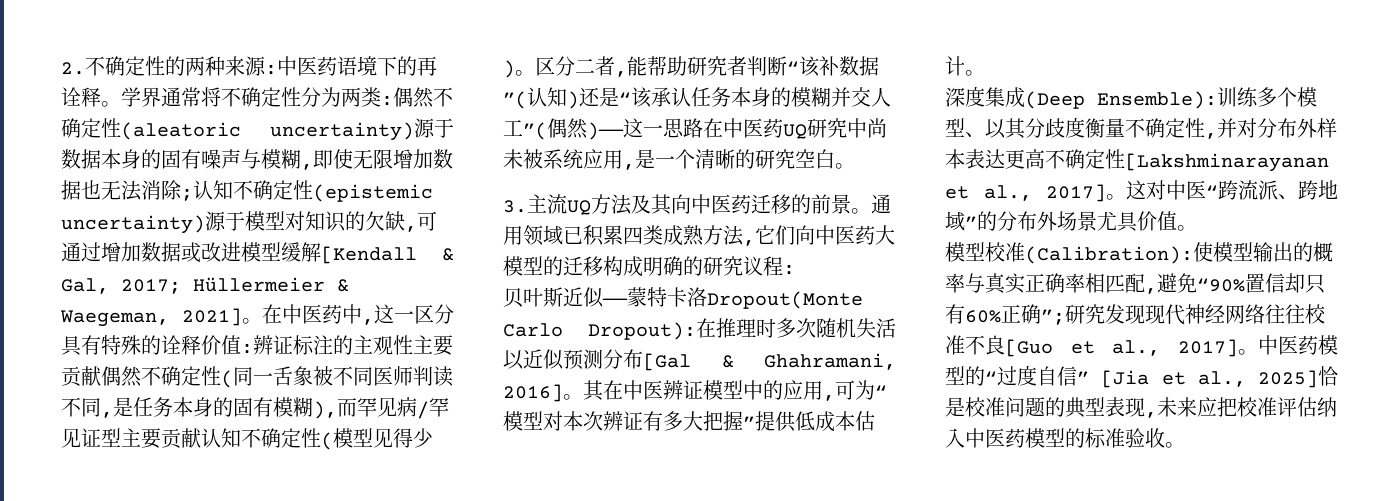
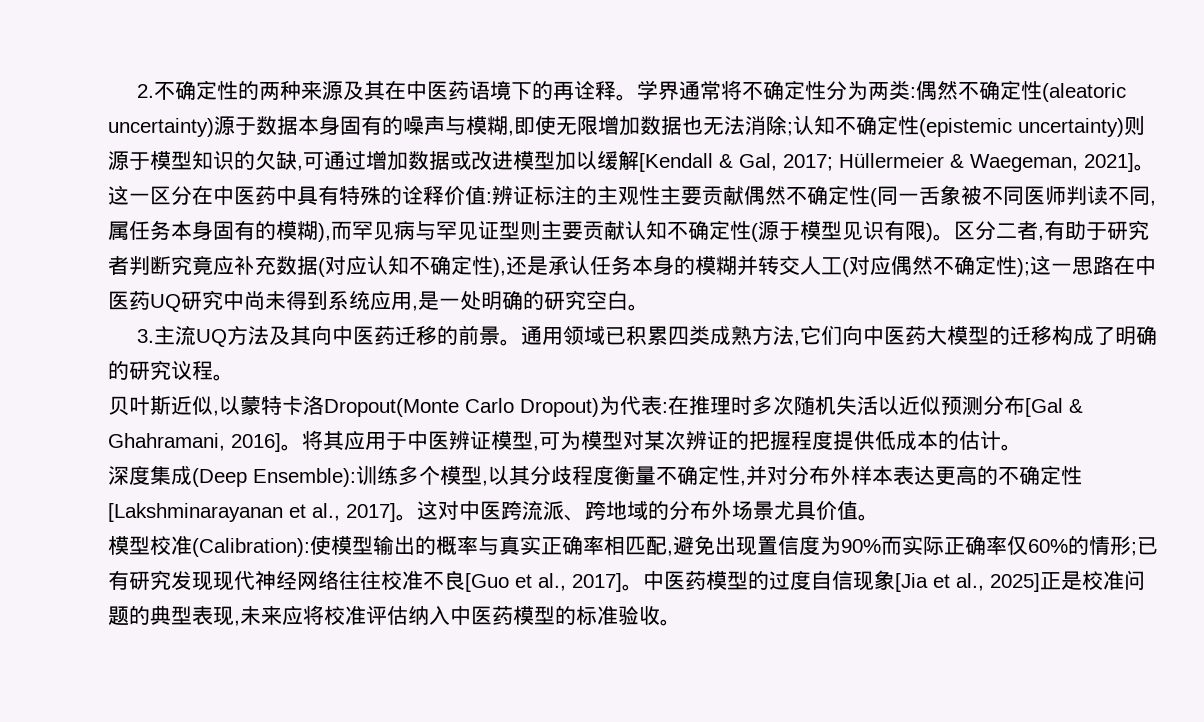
[265,64,277,75] : -> [343,80,407,100] 及其在
[141,149,201,169] 的固有 -> [340,115,403,135] 固有的
[205,211,305,231] 源于模型对 -> [1124,116,1145,135] [108,151,192,170] 则源于模型
(281, 251) none -> [555,151,597,171] 加以
(262, 321) none -> [108,185,192,205] 这一区分
[362,304,454,325] ,这一区分 -> (297, 195) none
[113,397,273,417] 是任务本身的固有 -> [108,220,276,240] 属任务本身固有的
[417,401,429,419] / -> [415,221,436,240] 与
(121, 437) none -> [520,221,541,240] 则
[333,428,433,448] 模型见得少 -> [758,220,926,240] 源于模型见识有限
[627,56,687,76] 能帮助 -> [1044,220,1107,240] 有助于
[787,56,879,77] [503,87,652,109] “该补数据”(认知)还是“该 -> [171,255,548,277] 究竟应补充数据(对应认知不确定性),还是
[851,87,891,107] [503,118,624,140] 交人工”(偶然)—— -> [758,255,1030,277] 转交人工(对应偶然不确定性);
[523,149,543,169] 被 -> [286,291,328,310] 得到
[675,149,735,169] 个清晰 -> [460,290,523,310] 处明确
(643, 266) none -> [1094,327,1116,345] 了
[783,264,795,275] : -> [213,374,234,381] 。
[602,298,628,305] —— -> [213,396,240,416] ,以
[588,322,696,340] Dropout): -> [520,396,668,417] Dropout)为代表:
[583,380,623,401] 其在 -> [302,430,407,450] 将其应用于
[743,380,887,401] [503,411,755,431] 中的应用,可为“模型对本次辨证有多大把握” -> [533,430,833,451] ,可为模型对某次辨证的把握程度
(855, 421) none -> [938,431,959,450] 的
[965,132,985,137] 、 -> [482,480,488,486] ,
(1065, 128) none -> [572,466,593,485] 程
(1045, 159) none -> [977,466,998,485] 的
[1206,185,1218,198] “ -> (501, 510) none
[965,216,977,229] ” -> (648, 510) none
[1197,273,1325,294] [945,304,1065,325] “90%置信却只有60%正确”; -> [715,535,1158,556] [108,570,129,590] 出现置信度为90%而实际正确率仅60%的情形;已有
[985,371,997,384] “ -> (769, 580) none
[1077,371,1089,384] ” -> [853,570,895,591] 现象
[1318,366,1338,386] 恰 -> [1040,572,1061,590] 正
[1217,397,1237,417] 把 -> [303,605,324,625] 将

